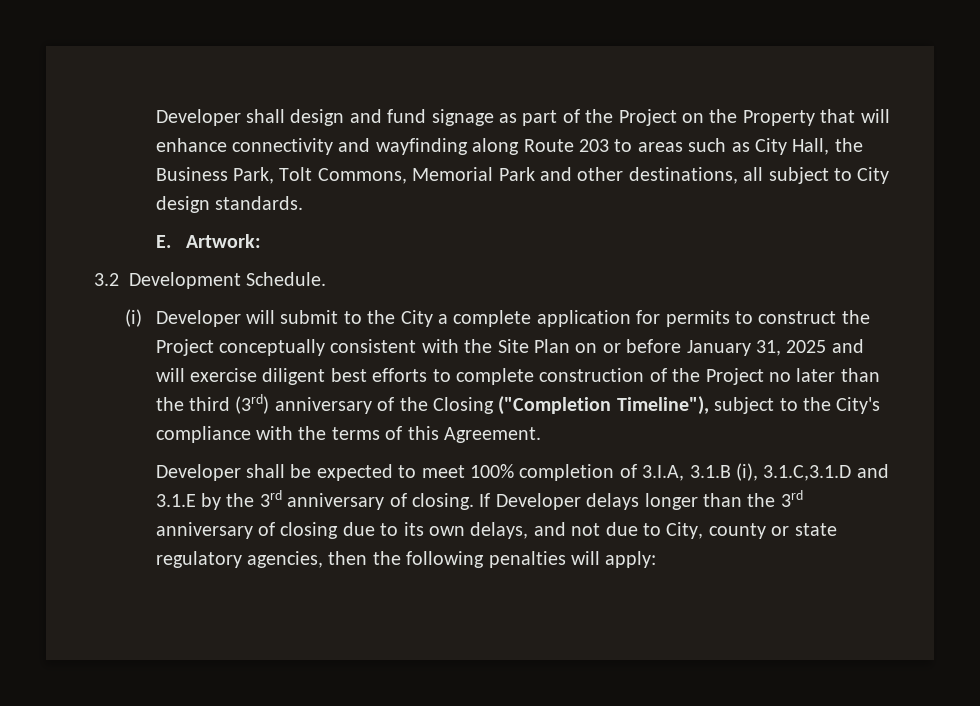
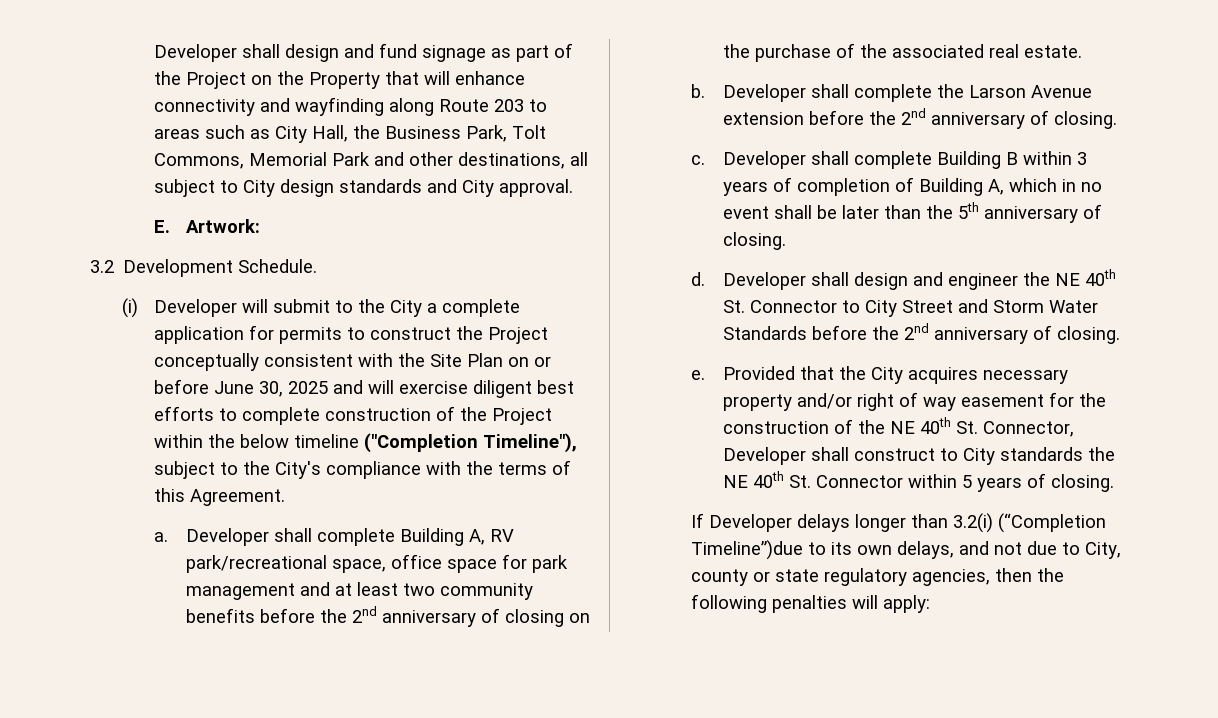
[215,196,304,210] standards. -> [339,179,574,197] standards and City approval.
[686,340,782,356] January 31, -> [214,381,284,397] June 30,
[769,368,880,382] [155,394,495,414] no later than the third (3rd) anniversary of the Closing -> [154,434,360,448] within the below timeline
[155,463,889,481] [155,490,475,510] Developer shall be expected to meet 100% completion of 3.I.A, 3.1.B (i), 3.1.C,3.1.D and 3.1.E by the 3rd anniversary of closing. -> [154,528,515,546] [186,554,569,573] [186,582,534,600] [186,606,591,627] [723,43,1083,62] [691,84,1093,102] [723,108,1118,129] [691,151,1088,169] [723,177,1103,196] [723,202,1103,223] [723,232,787,250] [691,269,1117,290] [723,299,1099,317] [723,323,1121,344] [691,366,1069,384] [723,392,1107,411] [723,417,1075,437] [723,447,1116,465] [723,471,1115,492] a. Developer shall complete Building A, RV park/recreational space, office space for park management and at least two community benefits before the 2nd anniversary of closing on the purchase of the associated real estate. // b. Developer shall complete the Larson Avenue extension before the 2nd anniversary of closing. // c. Developer shall complete Building B within 3 years of completion of Building A, which in no event shall be later than the 5th anniversary of closing. // d. Developer shall design and engineer the NE 40th St. Connector to City Street and Storm Water Standards before the 2nd anniversary of closing. // e. Provided that the City acquires necessary property and/or right of way easement for the construction of the NE 40th St. Connector, Developer shall construct to City standards the NE 40th St. Connector within 5 years of closing. //
[747,490,803,507] [155,522,375,539] the 3rd anniversary of closing due -> [953,513,1107,533] [691,540,804,560] 3.2(i) (“Completion Timeline”)due

